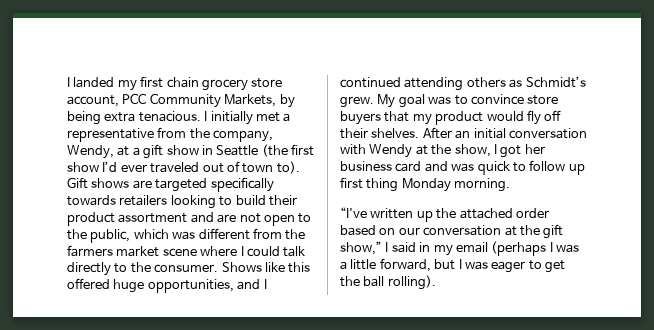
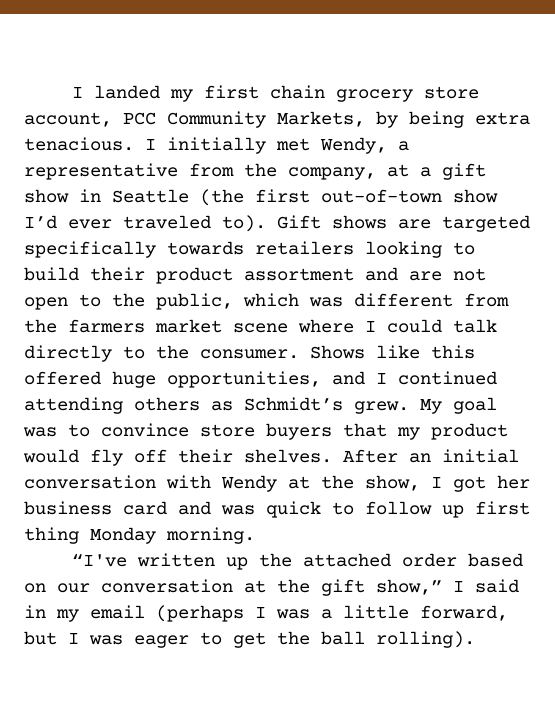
(280, 117) none -> [320,137,387,154] Wendy,
[67,145,114,159] Wendy, -> (376, 173) none
(314, 150) none -> [321,189,442,203] out-of-town
[202,161,274,173] out of town -> (211, 222) none

